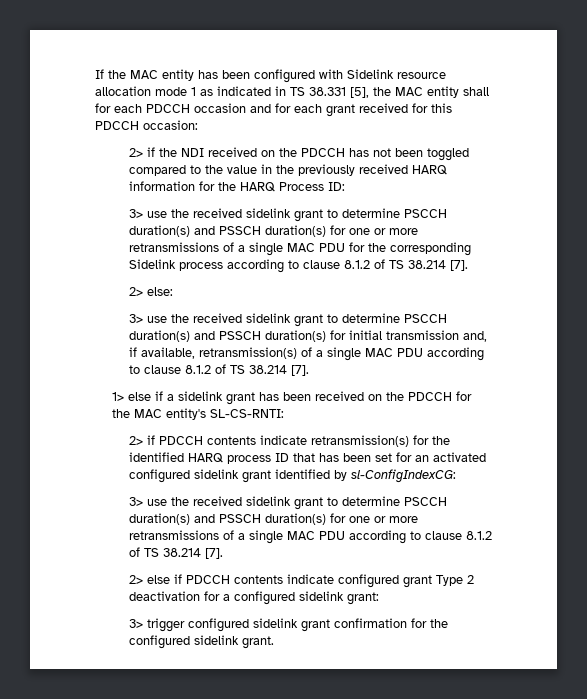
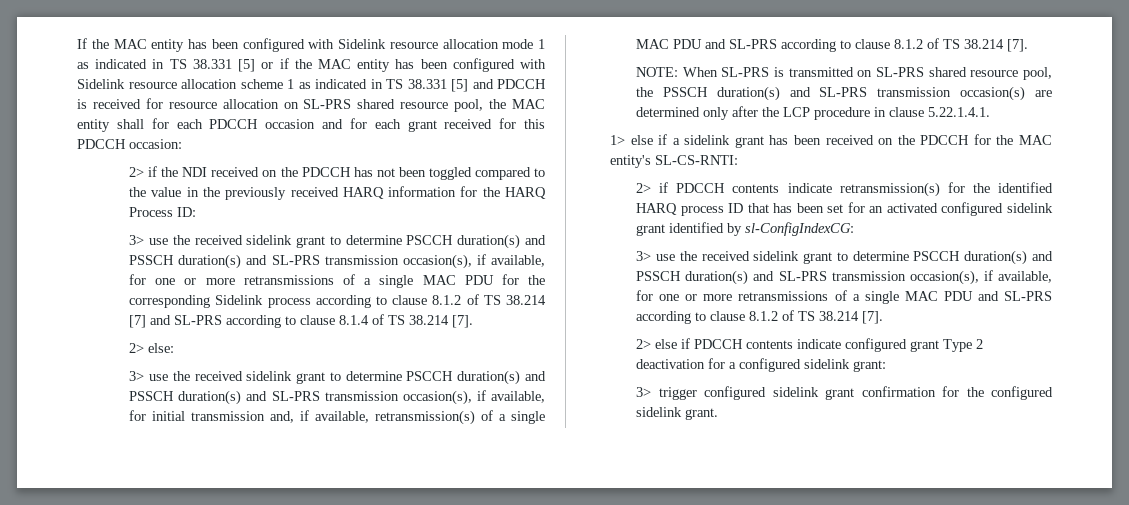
[350,87,369,98] [5], -> [238,58,546,72] [77,79,546,92] [77,98,484,112] [5] or if the MAC entity has been configured with Sidelink resource allocation scheme 1 as indicated in TS 38.331 [5] and PDCCH is received for resource allocation on SL-PRS shared resource pool,
(326, 231) none -> [246,254,545,269] and SL-PRS transmission occasion(s), if available,
(446, 264) none -> [129,314,450,328] [7] and SL-PRS according to clause 8.1.4 of TS 38.214
(326, 336) none -> [246,390,545,405] and SL-PRS transmission occasion(s), if available,
[426,347,484,361] [128,364,309,376] according to clause 8.1.2 of TS 38.214 [7]. -> [705,38,1029,52] [636,67,1052,80] [636,86,1052,101] [636,106,991,120] and SL-PRS according to clause 8.1.2 of TS 38.214 [7]. // NOTE: When SL-PRS is transmitted on SL-PRS shared resource pool, the PSSCH duration(s) and SL-PRS transmission occasion(s) are determined only after the LCP procedure in clause 5.22.1.4.1.
(326, 519) none -> [753,270,1052,285] and SL-PRS transmission occasion(s), if available,
(345, 535) none -> [977,291,1052,301] and SL-PRS

